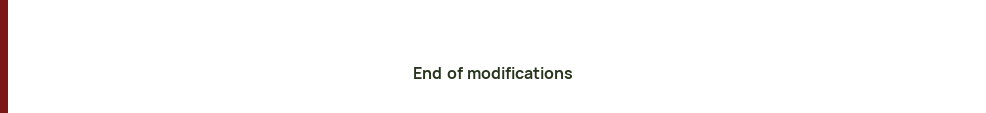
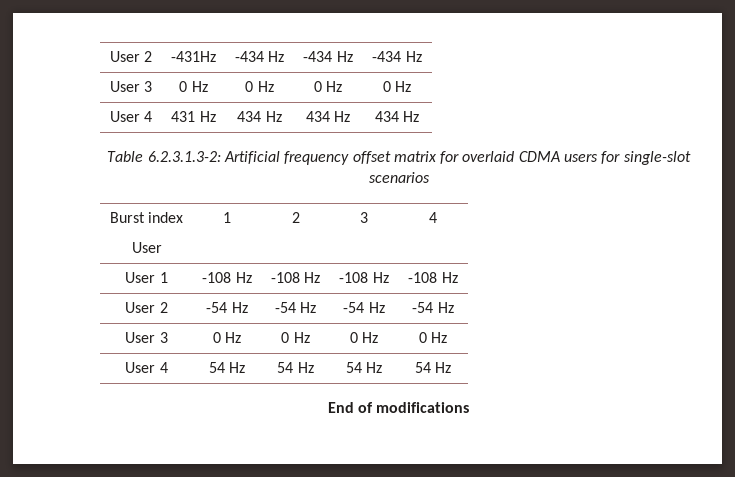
(413, 73) none -> [109,51,153,62] [171,51,216,62] [234,51,285,62] [303,51,353,62] [372,51,422,62] [109,81,153,92] [179,81,208,92] [245,81,274,92] [313,81,343,92] [382,81,412,92] [109,111,153,122] [171,111,216,122] [237,111,282,122] [305,111,351,122] [374,111,420,122] [107,151,691,165] [368,172,430,183] [109,212,184,223] [131,242,162,253] [223,212,231,223] [291,212,300,223] [360,212,368,223] [429,212,437,223] [125,272,168,283] [202,272,252,283] [270,272,321,283] [339,272,389,283] [408,272,458,283] [125,302,168,313] [206,302,248,313] [274,302,317,313] [343,302,385,313] [412,302,454,313] [125,332,168,343] [212,332,242,343] [281,332,310,343] [349,332,379,343] [418,332,448,343] [125,362,168,373] [208,362,246,373] [277,362,314,373] [345,362,383,373] [414,362,452,373] User 2 | -431Hz | -434 Hz | -434 Hz | -434 Hz // User 3 | 0 Hz | 0 Hz | 0 Hz | 0 Hz // User 4 | 431 Hz | 434 Hz | 434 Hz | 434 Hz // Table 6.2.3.1.3-2: Artificial frequency offset matrix for overlaid CDMA users for single-slot scenarios // Burst index // User | 1 | 2 | 3 | 4 // User 1 | -108 Hz | -108 Hz | -108 Hz | -108 Hz // User 2 | -54 Hz | -54 Hz | -54 Hz | -54 Hz // User 3 | 0 Hz | 0 Hz | 0 Hz | 0 Hz // User 4 | 54 Hz | 54 Hz | 54 Hz | 54 Hz //

